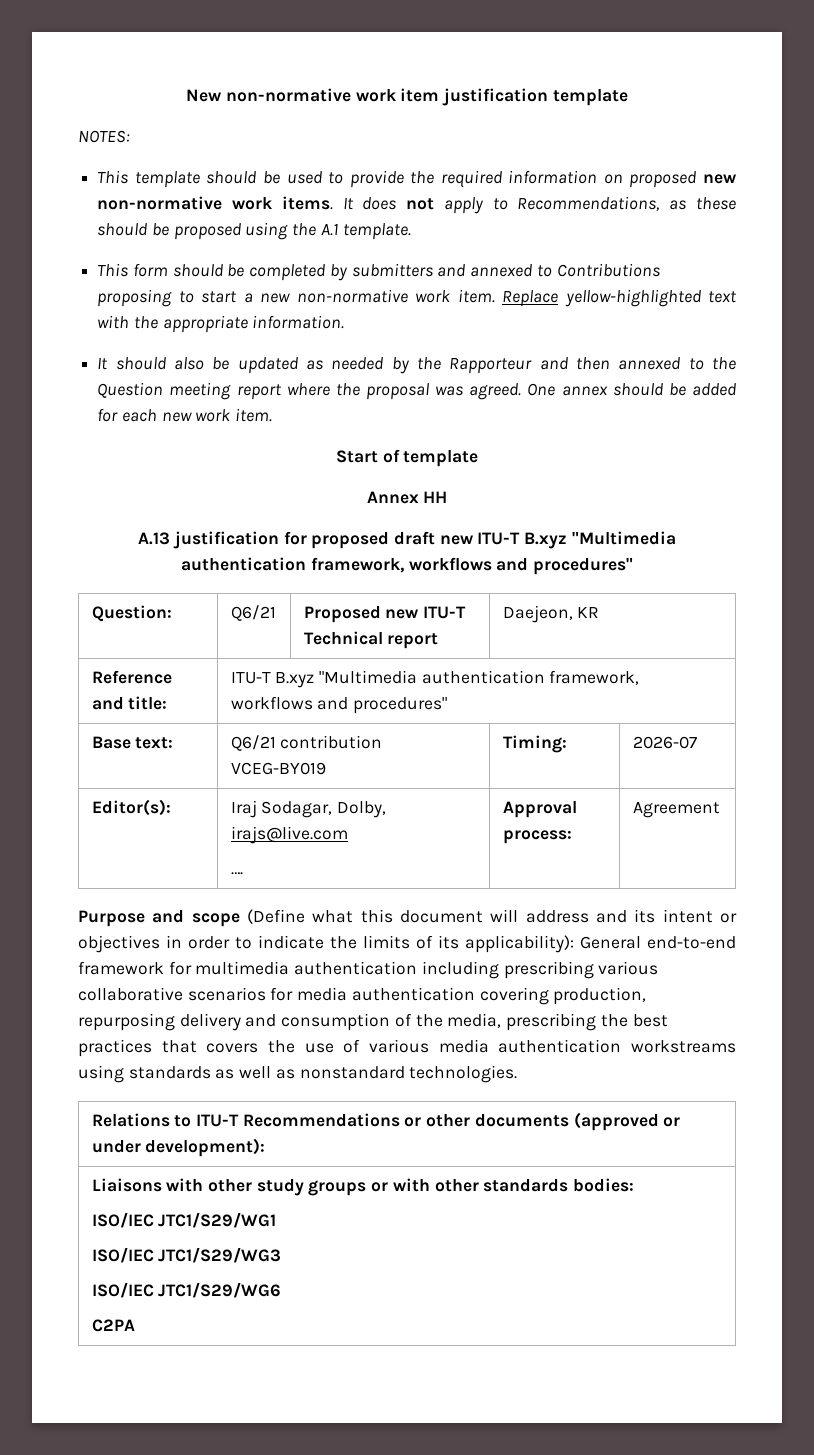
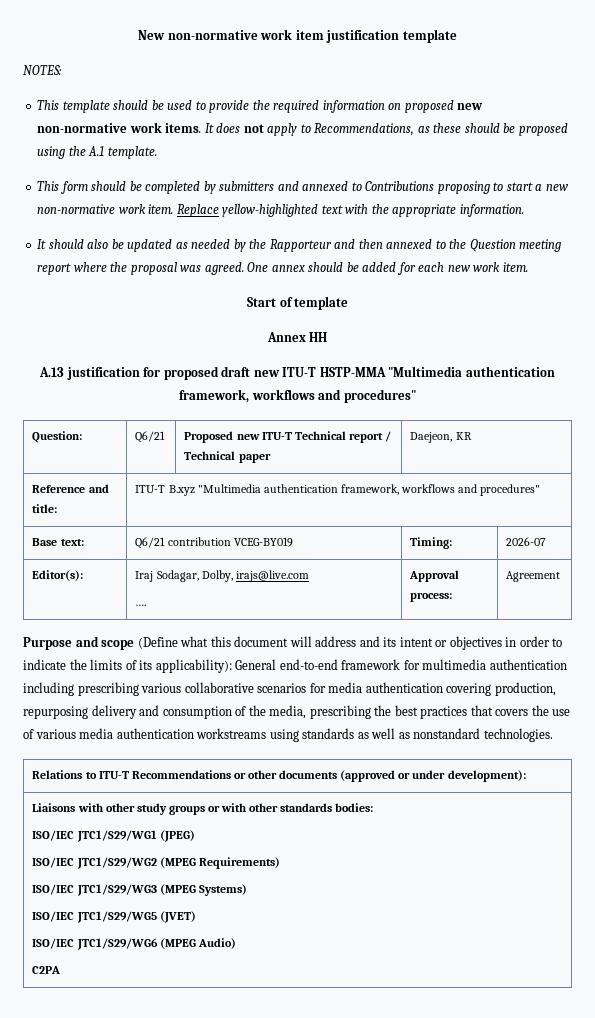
[524,532,568,549] B.xyz -> [319,367,386,377] HSTP-MMA
(439, 641) none -> [385,431,392,442] [184,451,271,463] / Technical paper
[91,1247,282,1263] // ISO/IEC JTC1/S29/WG3 -> [159,830,195,842] [32,857,280,869] [32,884,247,896] [32,911,196,923] (JPEG) // ISO/IEC JTC1/S29/WG2 (MPEG Requirements) // ISO/IEC JTC1/S29/WG3 (MPEG Systems) // ISO/IEC JTC1/S29/WG5 (JVET)
(282, 1290) none -> [159,938,236,949] (MPEG Audio)

